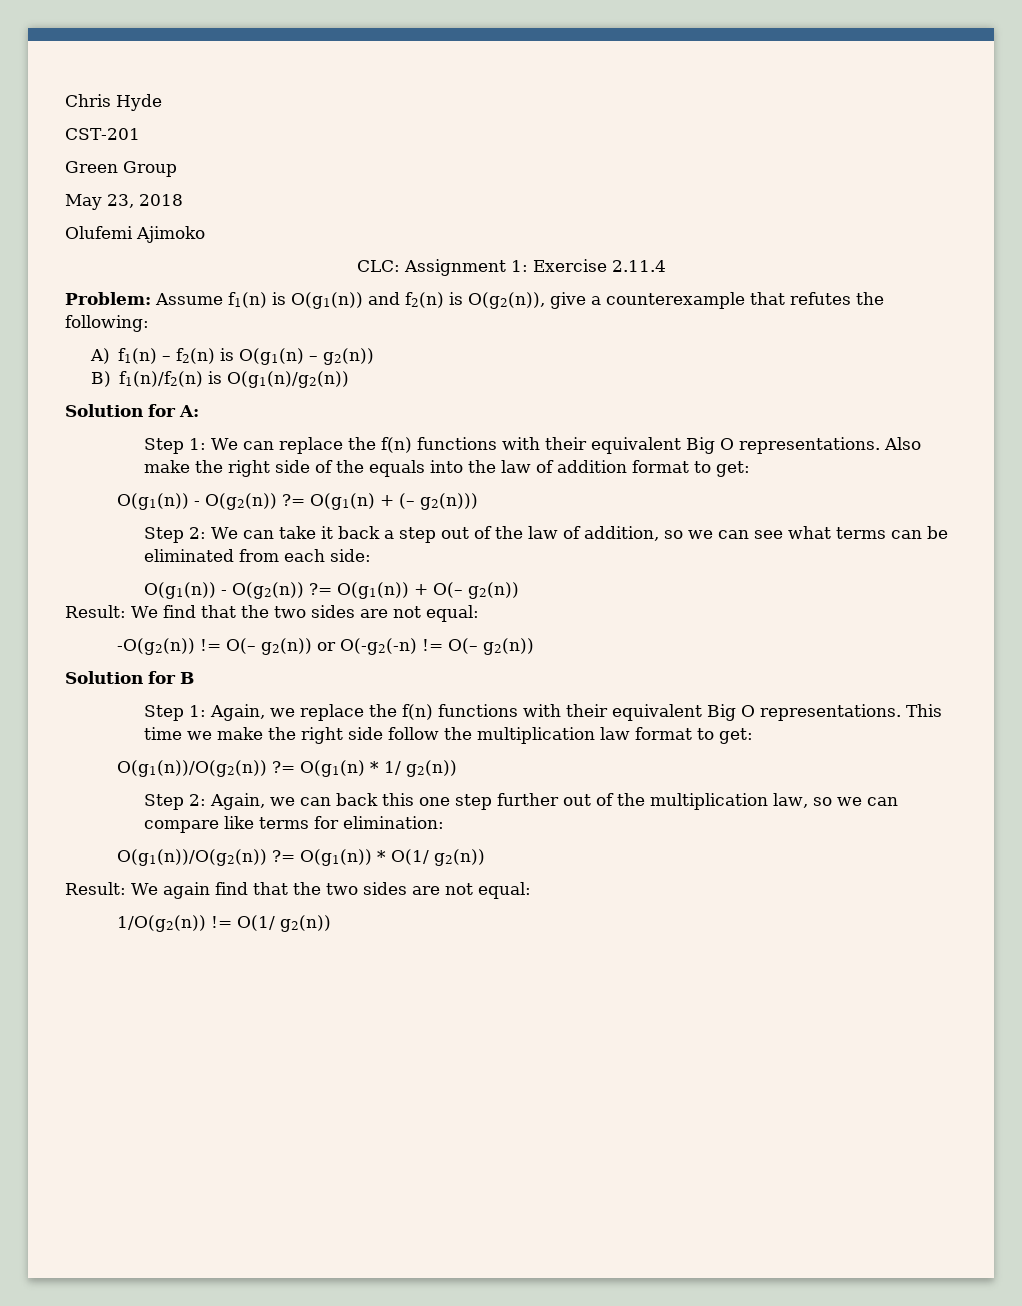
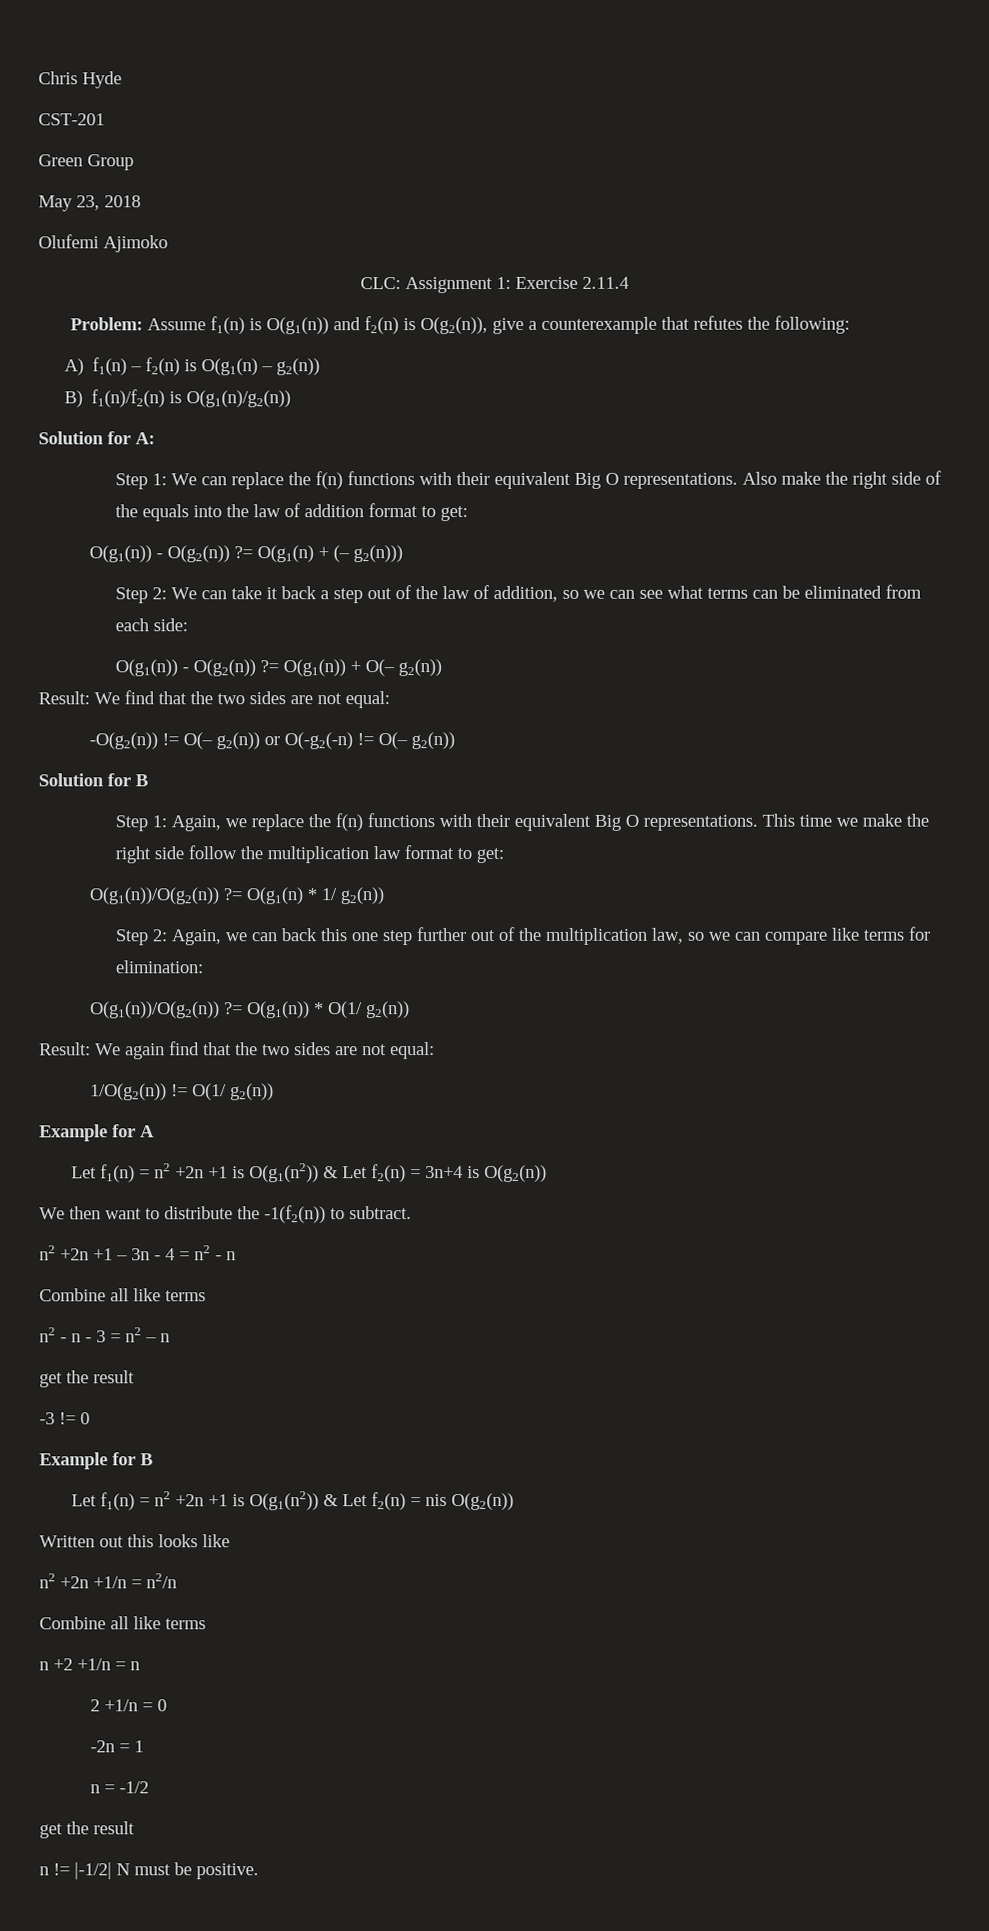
(332, 923) none -> [39,1124,155,1142] [70,1163,547,1183] [39,1205,412,1224] [39,1245,236,1261] [39,1288,206,1302] [39,1327,170,1343] [39,1370,135,1388] [39,1412,90,1425] [39,1452,153,1470] [70,1491,514,1511] [39,1534,230,1548] [39,1573,177,1589] [39,1616,206,1630] [39,1658,140,1671] [90,1699,168,1712] [90,1740,145,1753] [90,1781,150,1794] [39,1821,135,1839] [39,1862,259,1880] // Example for A // Let f1(n) = n2 +2n +1 is O(g1(n2)) & Let f2(n) = 3n+4 is O(g2(n)) // We then want to distribute the -1(f2(n)) to subtract. // n2 +2n +1 – 3n - 4 = n2 - n // Combine all like terms // n2 - n - 3 = n2 – n // get the result // -3 != 0 // Example for B // Let f1(n) = n2 +2n +1 is O(g1(n2)) & Let f2(n) = nis O(g2(n)) // Written out this looks like // n2 +2n +1/n = n2/n // Combine all like terms // n +2 +1/n = n // 2 +1/n = 0 // -2n = 1 // n = -1/2 // get the result // n != |-1/2| N must be positive.

